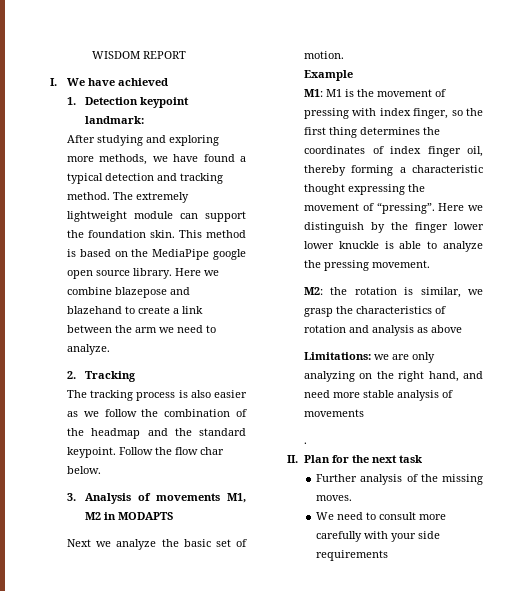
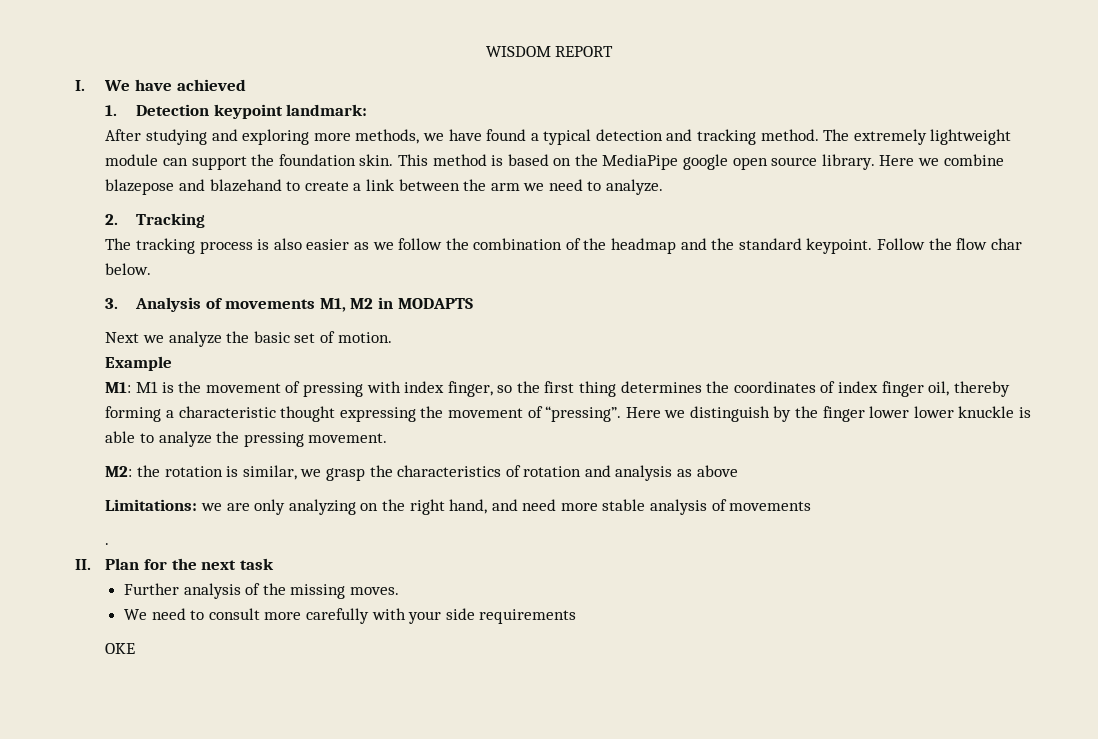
(389, 555) none -> [105,643,136,654] // OKE

